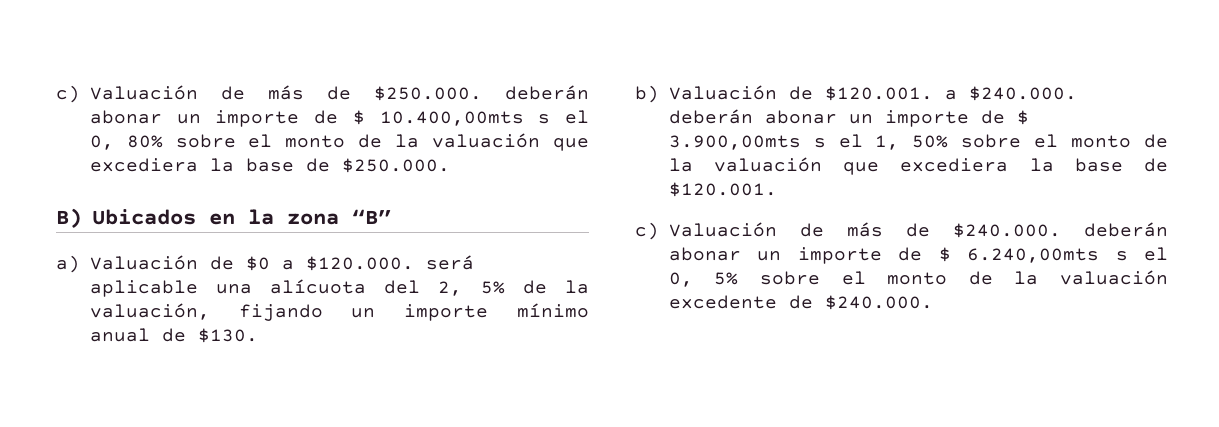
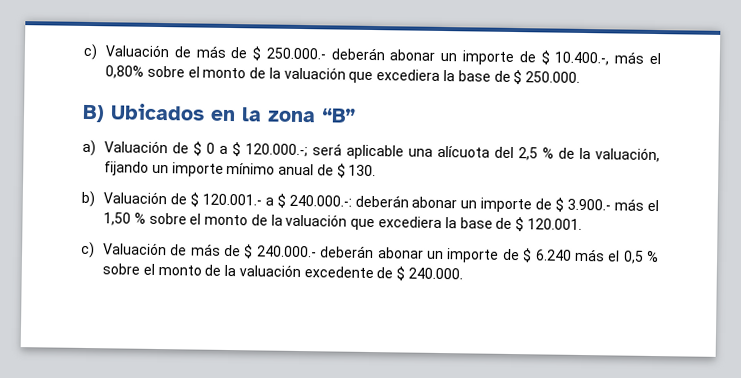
[56,85,589,103] [89,110,589,127] [89,135,163,150] c) Valuación de más de $250.000. deberán abonar un importe de $ 10.400,00mts s el 0, 80% -> [83,43,661,66] [104,65,144,79] c) Valuación de más de $ 250.000.- deberán abonar un importe de $ 10.400.-, más el 0,80%
[341,158,450,173] $250.000. -> [513,70,581,85] $ 250.000.
[245,256,414,271] $0 a $120.000. -> [192,141,308,158] $ 0 a $ 120.000.-;
[438,281,505,296] 2, 5% -> [517,147,554,161] 2,5 %
[197,328,258,343] $130. -> [336,163,377,178] $ 130.
[824,86,1077,101] [668,109,1029,127] [668,134,949,150] $120.001. a $240.000. deberán abonar un importe de $ 3.900,00mts s el 1, 50% -> [189,192,659,213] [102,212,146,226] $ 120.001.- a $ 240.000.-: deberán abonar un importe de $ 3.900.- más el 1,50 %
[668,182,777,197] [635,222,1168,240] [668,247,1168,264] [668,272,739,287] $120.001. // c) Valuación de más de $240.000. deberán abonar un importe de $ 6.240,00mts s el 0, 5% -> [515,217,582,232] [80,241,659,264] $ 120.001. // c) Valuación de más de $ 240.000.- deberán abonar un importe de $ 6.240 más el 0,5 %
[824,295,933,310] $240.000. -> [396,266,463,281] $ 240.000.

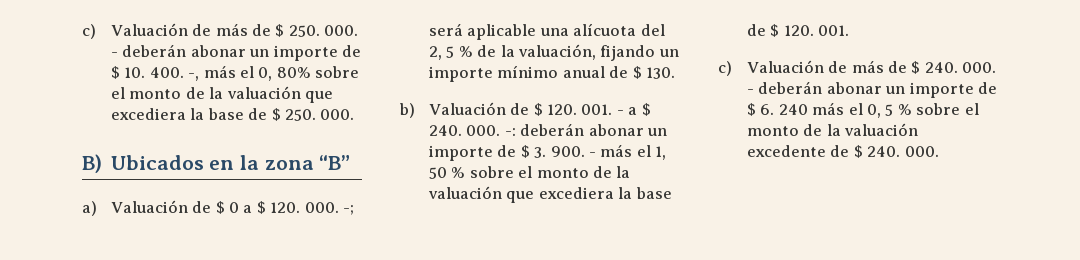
[83,43,661,66] [104,65,144,79] c) Valuación de más de $ 250.000.- deberán abonar un importe de $ 10.400.-, más el 0,80% -> [82,23,359,39] [110,44,361,61] [110,65,311,81] c) Valuación de más de $ 250. 000. - deberán abonar un importe de $ 10. 400. -, más el 0, 80%
[525,71,581,83] 250.000. -> [284,109,355,121] 250. 000.
[244,143,308,158] 120.000.-; -> [270,202,355,215] 120. 000. -;
[517,147,538,161] 2,5 -> [428,46,455,60] 2, 5
[201,193,659,213] [102,212,131,226] 120.001.- a $ 240.000.-: deberán abonar un importe de $ 3.900.- más el 1,50 -> [547,103,651,116] [428,123,667,136] [428,144,667,161] [428,167,447,179] 120. 001. - a $ 240. 000. -: deberán abonar un importe de $ 3. 900. - más el 1, 50
[526,218,582,230] [80,241,644,264] 120.001. // c) Valuación de más de $ 240.000.- deberán abonar un importe de $ 6.240 más el 0,5 -> [783,25,850,36] [718,60,997,76] [746,81,997,98] [746,102,894,118] 120. 001. // c) Valuación de más de $ 240. 000. - deberán abonar un importe de $ 6. 240 más el 0, 5
[407,267,463,280] 240.000. -> [867,146,939,157] 240. 000.

